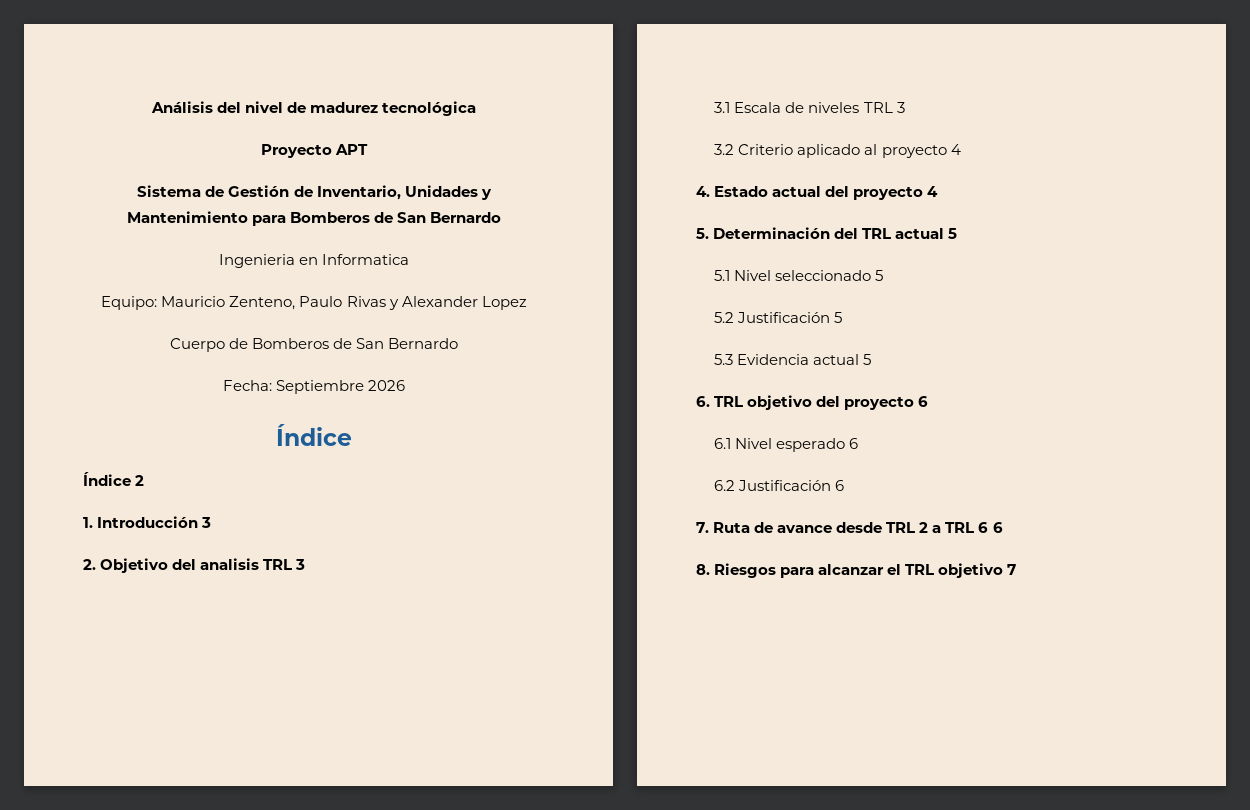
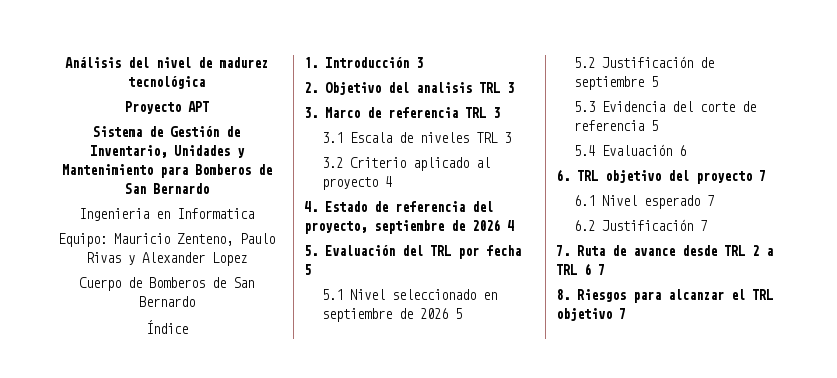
[222,380,406,394] [276,424,352,446] [83,472,145,486] // Fecha: Septiembre 2026 // Índice // Índice 2 -> [145,320,188,334] // Índice
(306, 564) none -> [304,107,500,118] // 3. Marco de referencia TRL 3
[772,186,924,200] actual del proyecto -> [374,201,493,212] [304,219,500,234] de referencia del proyecto, septiembre de 2026
[713,227,831,239] Determinación -> [325,245,395,256] Evaluación
[895,228,945,239] actual -> [458,245,521,259] por fecha
(872, 275) none -> [483,292,498,300] [322,308,449,322] en septiembre de 2026
(831, 317) none -> [700,57,715,68] [574,76,645,90] de septiembre
[813,354,872,365] actual 5 -> [672,101,757,112] [574,120,659,131] [574,144,687,156] del corte de referencia 5 // 5.4 Evaluación 6
[918,396,929,407] 6 -> [759,170,766,181] 7
[849,438,859,449] 6 -> [707,195,715,206] 7
[835,480,845,491] 6 -> [700,220,708,231] 7
[992,522,1003,533] 6 -> [598,264,605,275] 7

